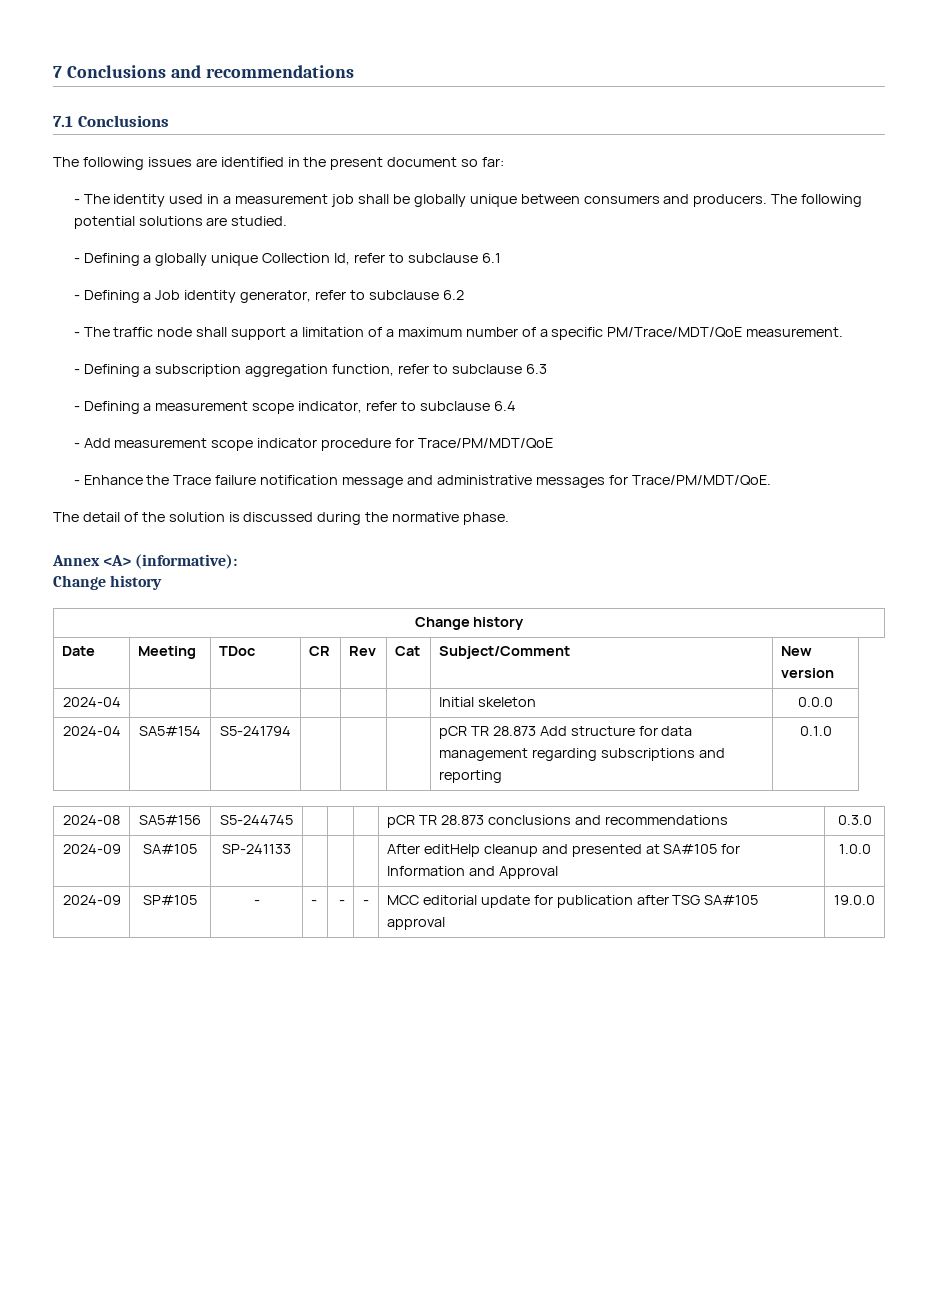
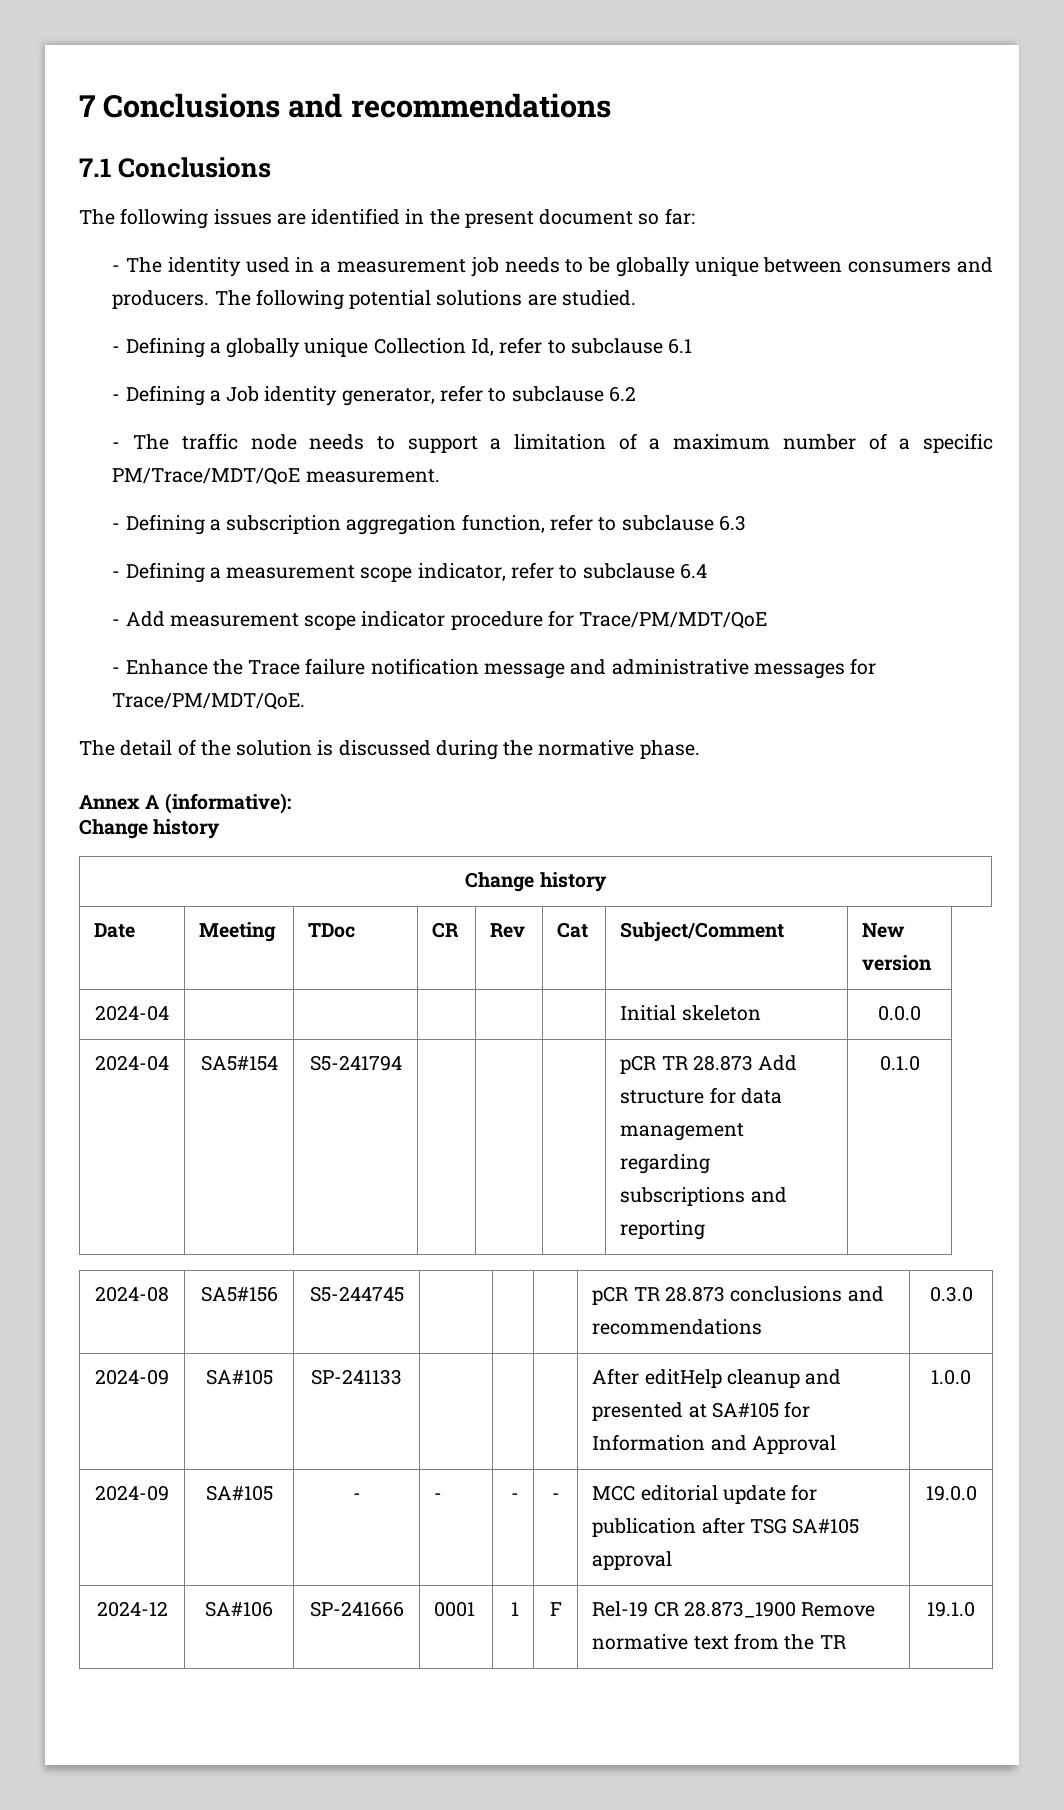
[357,194,389,204] shall -> [504,257,584,273] needs to
[196,327,228,337] shall -> [309,434,395,450] needs to
[103,555,132,566] <A> -> [145,795,160,809] A
[143,895,197,905] SP#105 -> [205,1485,273,1501] SA#105
(875, 900) none -> [96,1601,168,1617] [205,1601,273,1617] [309,1601,404,1617] [434,1601,476,1617] [510,1602,519,1616] [549,1602,562,1616] [592,1601,876,1618] [592,1633,846,1650] [927,1601,975,1617] // 2024-12 | SA#106 | SP-241666 | 0001 | 1 | F | Rel-19 CR 28.873_1900 Remove normative text from the TR | 19.1.0

